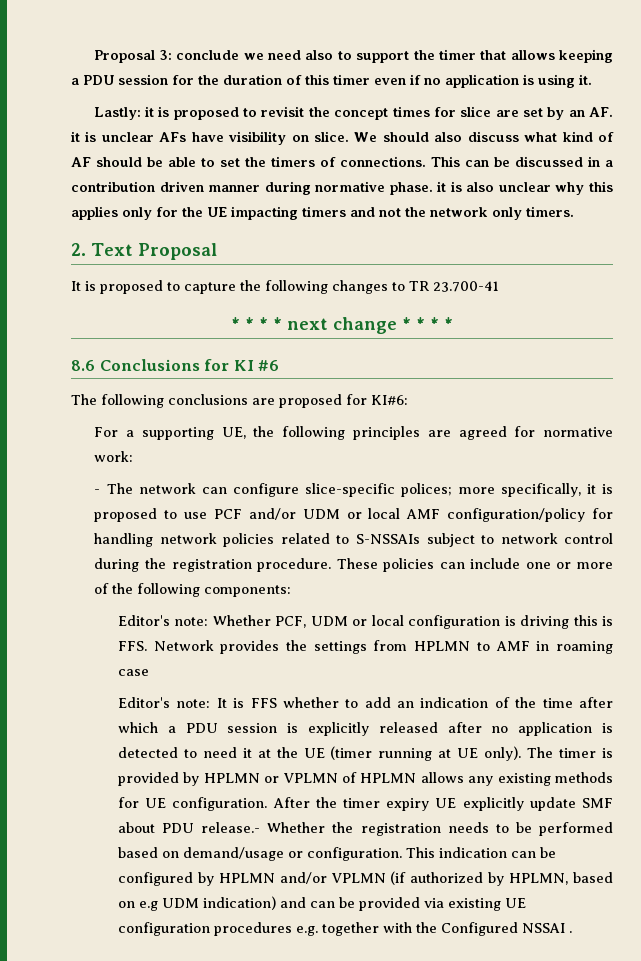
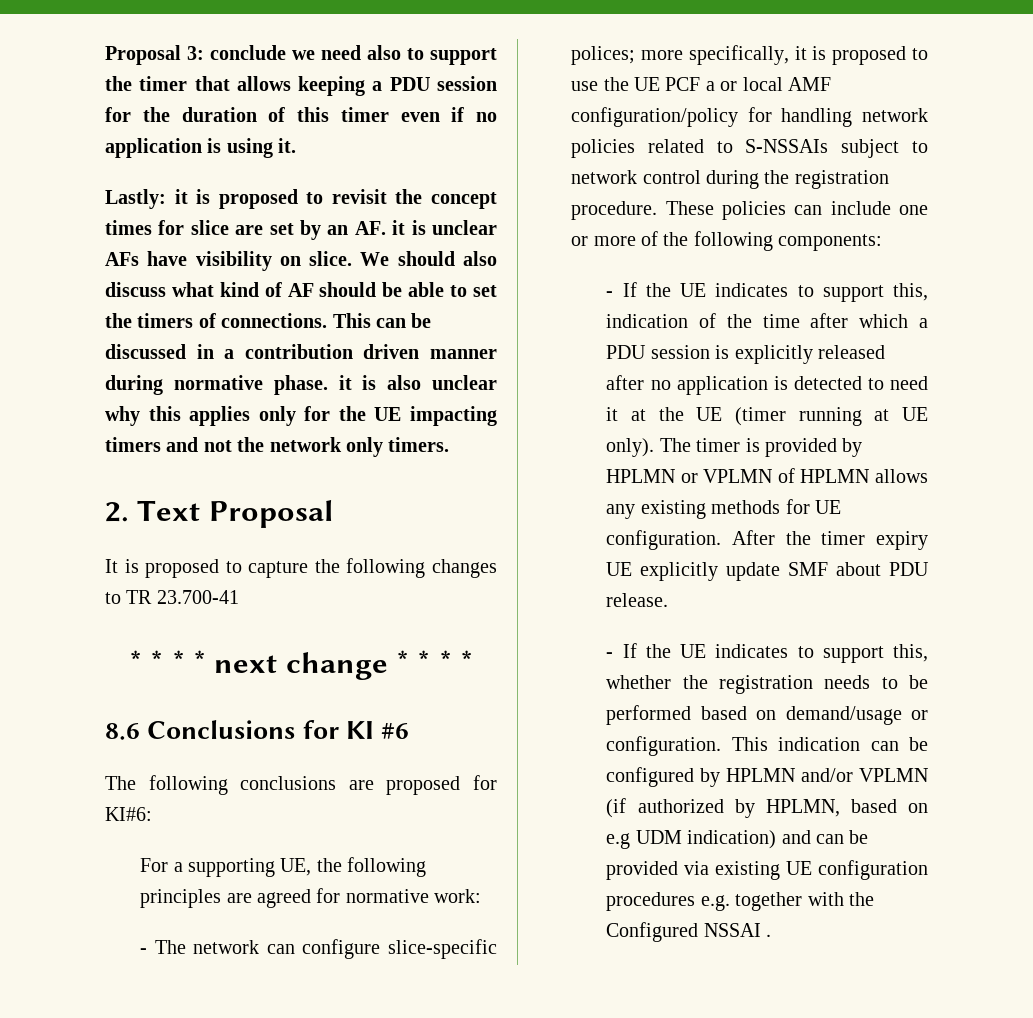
[214,508,340,520] PCF and/or UDM -> [603,77,715,91] the UE PCF a
[117,615,614,629] [117,640,614,654] [117,669,149,676] [117,697,415,708] Editor's note: Whether PCF, UDM or local configuration is driving this is FFS. Network provides the settings from HPLMN to AMF in roaming case // Editor's note: It is FFS whether to add an -> [606,282,928,302] - If the UE indicates to support this,
[201,822,326,833] release.- Whether -> [606,593,669,607] [606,643,928,663] [606,675,672,689] release. // - If the UE indicates to support this, whether

